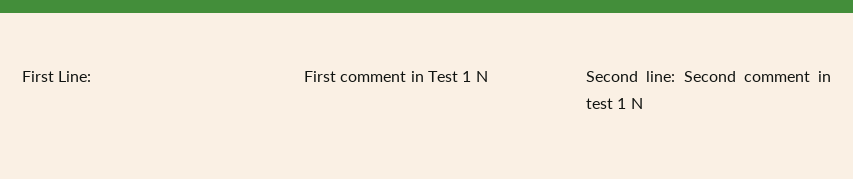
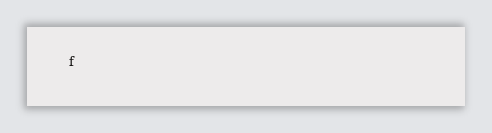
[22,71,92,82] [304,71,488,82] [586,71,831,82] [586,98,643,109] First Line: // First comment in Test 1 N // Second line: Second comment in test 1 N -> [69,56,75,66] f

